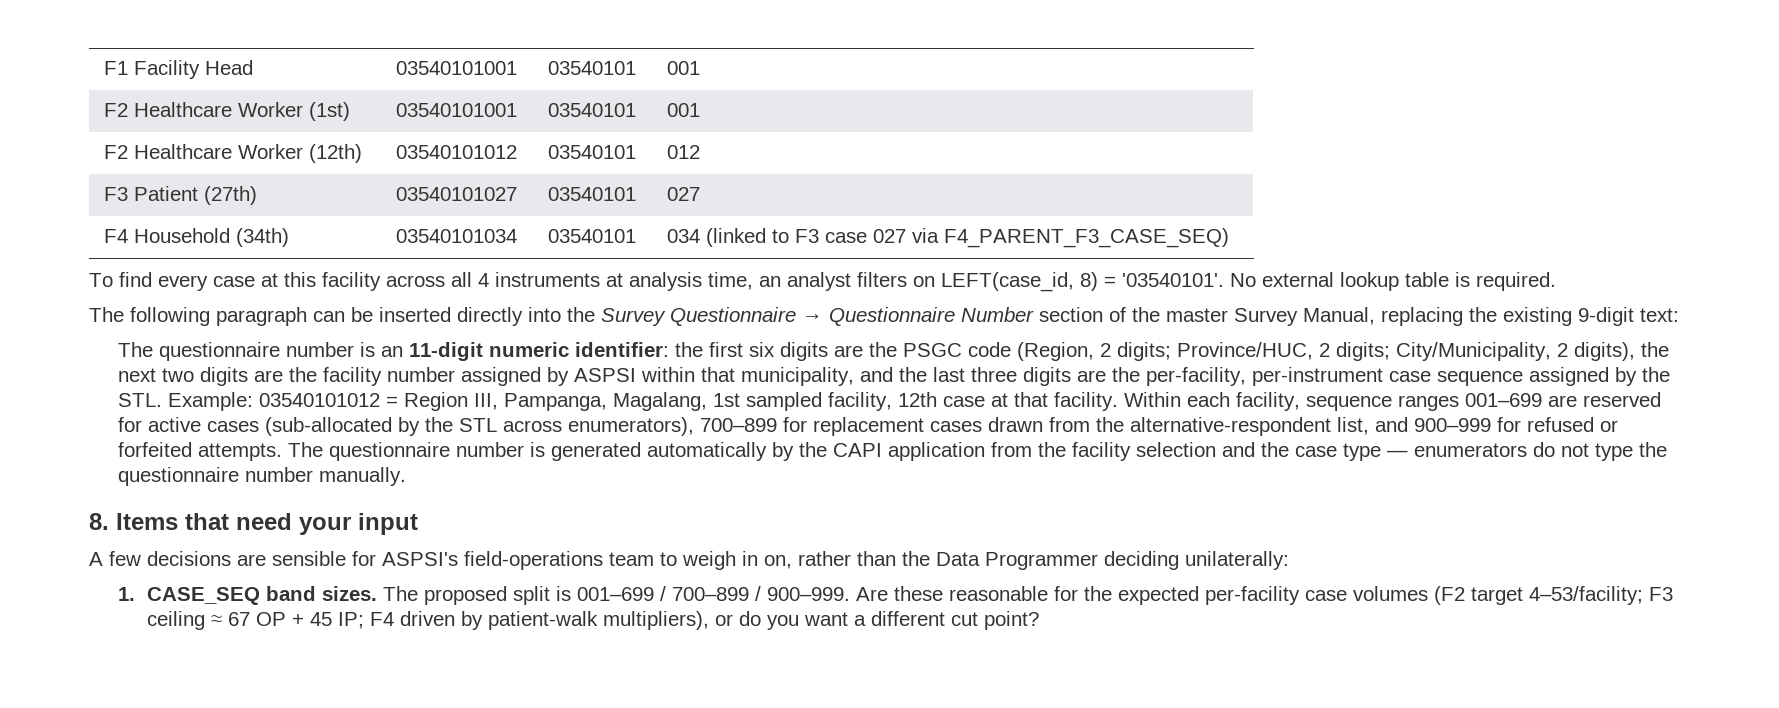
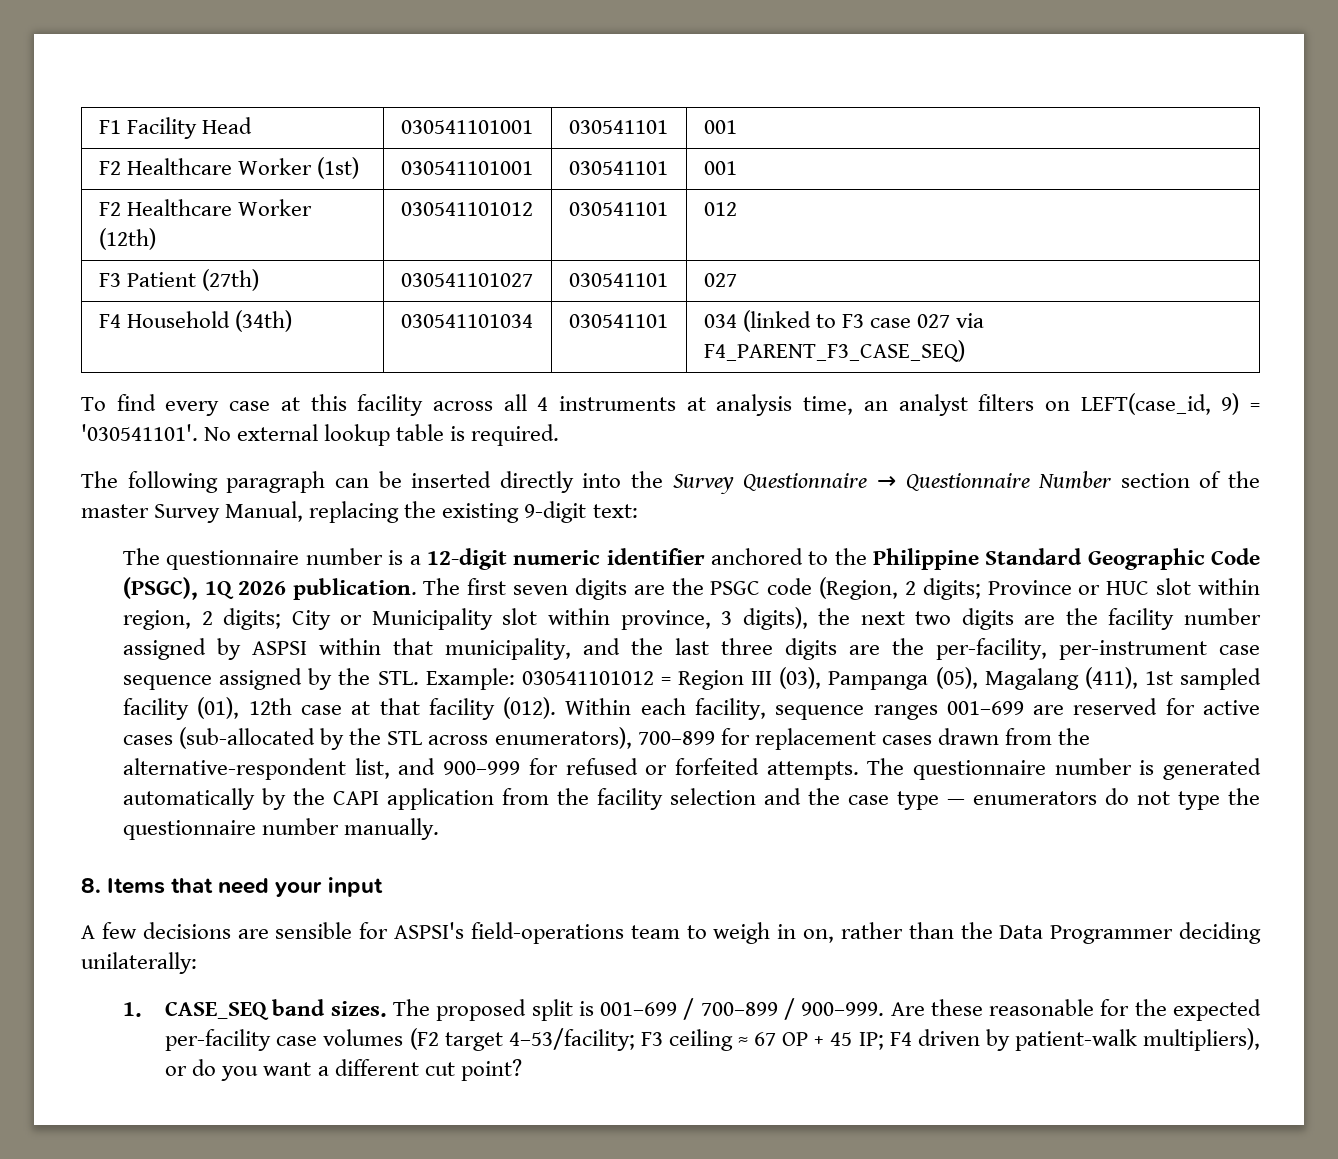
[395,61,517,75] [547,61,636,75] 03540101001 | 03540101 -> [400,120,533,134] [568,120,668,134] 030541101001 | 030541101
[395,103,517,117] [547,103,636,117] 03540101001 | 03540101 -> [400,161,533,175] [568,161,668,175] 030541101001 | 030541101
[395,145,517,159] [547,145,636,159] 03540101012 | 03540101 -> [400,202,533,216] [568,202,668,216] 030541101012 | 030541101
[395,187,517,201] [547,187,636,201] 03540101027 | 03540101 -> [400,273,533,287] [568,273,668,287] 030541101027 | 030541101
[395,229,517,243] [547,229,636,243] 03540101034 | 03540101 -> [400,314,533,328] [568,314,668,328] 030541101034 | 030541101
[1080,272,1224,291] 8) = '03540101'. -> [1221,393,1261,415] [81,424,198,441] 9) = '030541101'.
[380,342,775,361] an 11-digit numeric identifier: the first six -> [409,548,1260,570] [123,577,569,600] a 12-digit numeric identifier anchored to the Philippine Standard Geographic Code (PSGC), 1Q 2026 publication. The first seven
[1176,342,1568,361] Province/HUC, 2 digits; City/Municipality, 2 -> [987,578,1261,595] [123,608,733,630] Province or HUC slot within region, 2 digits; City or Municipality slot within province, 3
[258,393,380,407] 03540101012 -> [521,671,654,685] 030541101012
[473,392,892,411] III, Pampanga, Magalang, 1st sampled facility, -> [751,667,1261,690] [123,697,240,720] III (03), Pampanga (05), Magalang (411), 1st sampled facility (01),
[1053,392,1118,411] facility. -> [428,697,557,720] facility (012).

